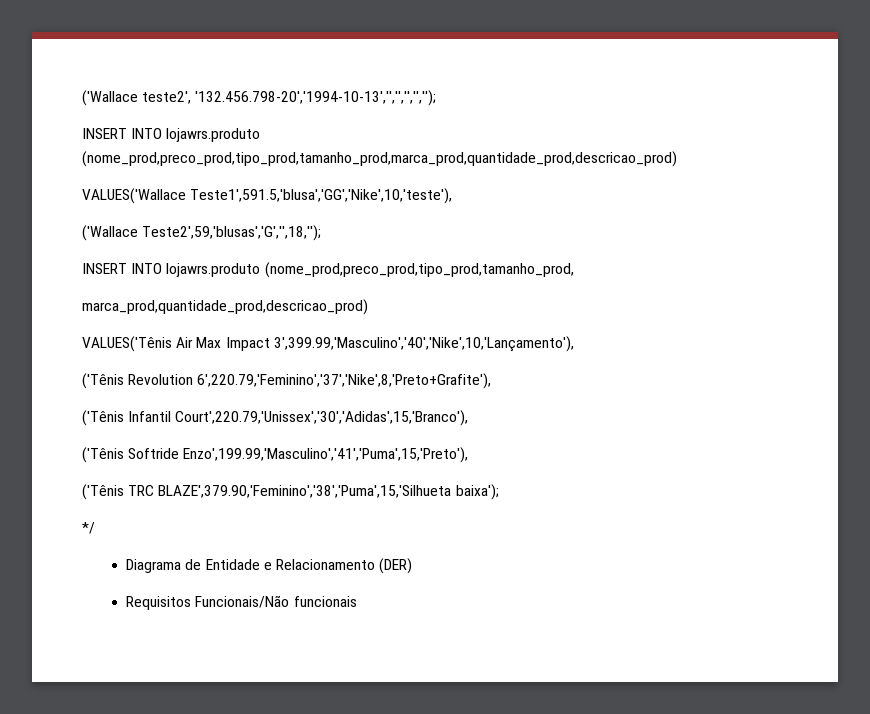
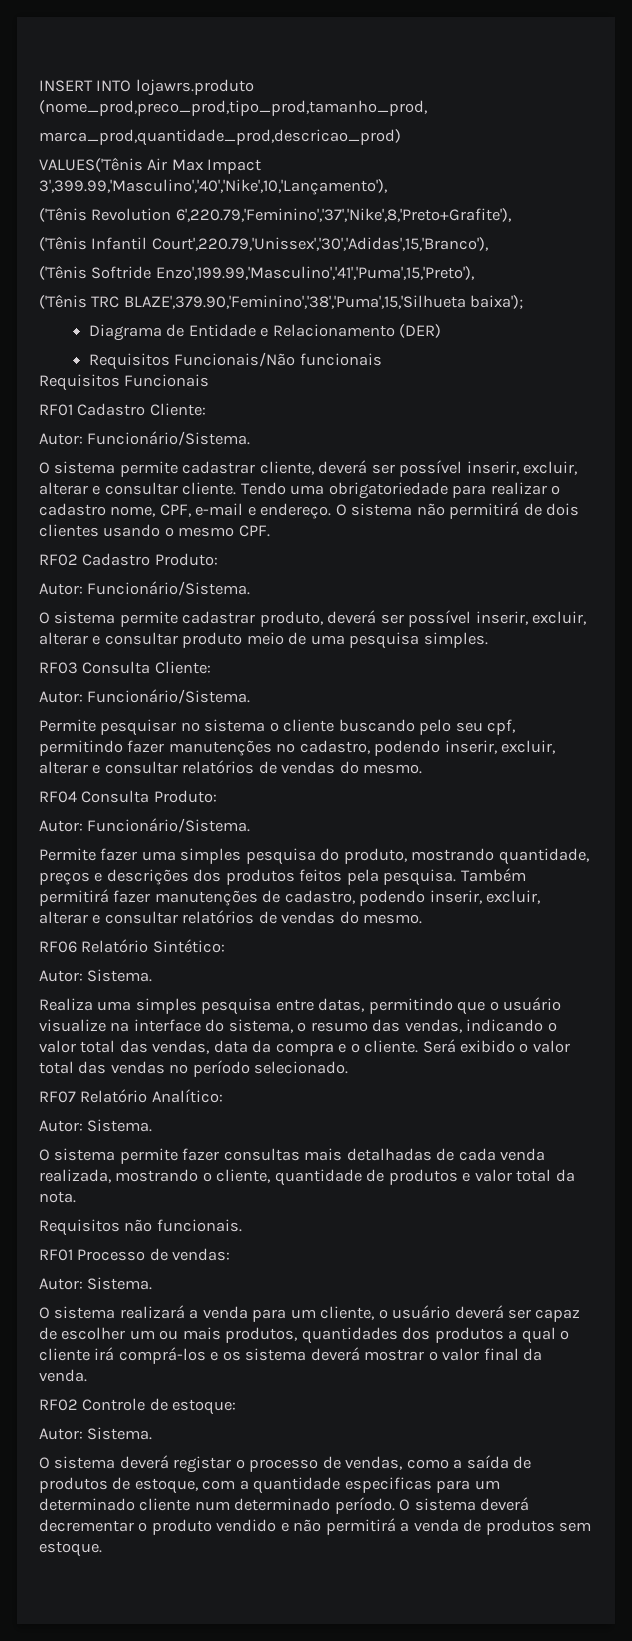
[82,90,437,106] [82,128,261,142] [82,151,677,167] [82,188,453,204] [82,225,322,241] ('Wallace teste2', '132.456.798-20','1994-10-13','','','','',''); // INSERT INTO lojawrs.produto (nome_prod,preco_prod,tipo_prod,tamanho_prod,marca_prod,quantidade_prod,descricao_prod) // VALUES('Wallace Teste1',591.5,'blusa','GG','Nike',10,'teste'), // ('Wallace Teste2',59,'blusas','G','',18,''); // -> (39, 86) none
[82,522,95,534] // */ -> (524, 302) none
(357, 601) none -> [39,374,210,391] [39,403,206,416] [39,431,251,446] [39,460,578,477] [39,482,561,499] [39,502,580,519] [39,524,270,537] [39,553,218,566] [39,581,251,596] [39,610,587,627] [39,632,488,649] [39,661,211,674] [39,689,251,704] [39,719,516,736] [39,740,556,756] [39,760,423,774] [39,790,217,803] [39,818,251,833] [39,848,589,865] [39,868,526,886] [39,889,541,906] [39,910,423,924] [39,939,225,953] [39,969,153,982] [39,997,562,1015] [39,1019,557,1033] [39,1039,570,1056] [39,1060,349,1077] [39,1089,223,1103] [39,1119,153,1132] [39,1148,546,1164] [39,1169,575,1186] [39,1191,76,1203] [39,1219,242,1236] [39,1248,231,1261] [39,1277,153,1290] [39,1305,581,1322] [39,1327,570,1344] [39,1347,543,1364] [39,1369,87,1382] [39,1398,237,1415] [39,1427,153,1440] [39,1455,532,1473] [39,1477,500,1494] [39,1497,530,1514] [39,1518,592,1535] [39,1541,102,1557] // Requisitos Funcionais // RF01 Cadastro Cliente: // Autor: Funcionário/Sistema. // O sistema permite cadastrar cliente, deverá ser possível inserir, excluir, alterar e consultar cliente. Tendo uma obrigatoriedade para realizar o cadastro nome, CPF, e-mail e endereço. O sistema não permitirá de dois clientes usando o mesmo CPF. // RF02 Cadastro Produto: // Autor: Funcionário/Sistema. // O sistema permite cadastrar produto, deverá ser possível inserir, excluir, alterar e consultar produto meio de uma pesquisa simples. // RF03 Consulta Cliente: // Autor: Funcionário/Sistema. // Permite pesquisar no sistema o cliente buscando pelo seu cpf, permitindo fazer manutenções no cadastro, podendo inserir, excluir, alterar e consultar relatórios de vendas do mesmo. // RF04 Consulta Produto: // Autor: Funcionário/Sistema. // Permite fazer uma simples pesquisa do produto, mostrando quantidade, preços e descrições dos produtos feitos pela pesquisa. Também permitirá fazer manutenções de cadastro, podendo inserir, excluir, alterar e consultar relatórios de vendas do mesmo. // RF06 Relatório Sintético: // Autor: Sistema. // Realiza uma simples pesquisa entre datas, permitindo que o usuário visualize na interface do sistema, o resumo das vendas, indicando o valor total das vendas, data da compra e o cliente. Será exibido o valor total das vendas no período selecionado. // RF07 Relatório Analítico: // Autor: Sistema. // O sistema permite fazer consultas mais detalhadas de cada venda realizada, mostrando o cliente, quantidade de produtos e valor total da nota. // Requisitos não funcionais. // RF01 Processo de vendas: // Autor: Sistema. // O sistema realizará a venda para um cliente, o usuário deverá ser capaz de escolher um ou mais produtos, quantidades dos produtos a qual o cliente irá comprá-los e os sistema deverá mostrar o valor final da venda. // RF02 Controle de estoque: // Autor: Sistema. // O sistema deverá registar o processo de vendas, como a saída de produtos de estoque, com a quantidade especificas para um determinado cliente num determinado período. O sistema deverá decrementar o produto vendido e não permitirá a venda de produtos sem estoque.

